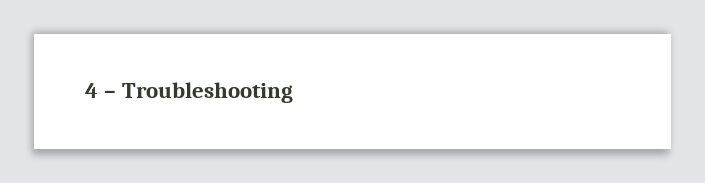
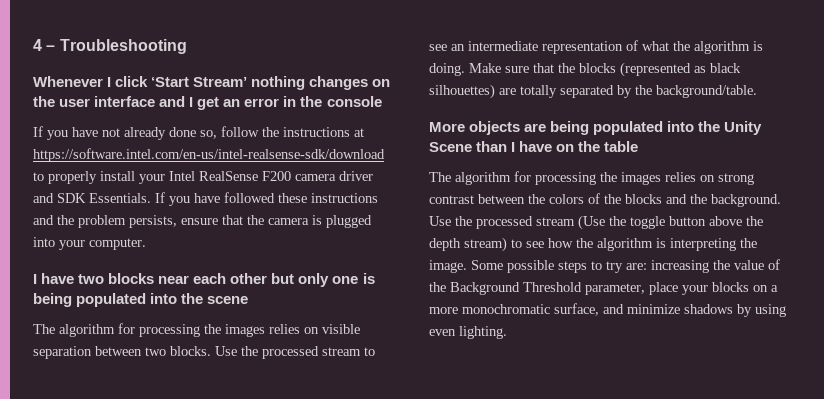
(294, 92) none -> [33,76,391,90] [33,96,382,110] [33,126,364,140] [33,148,385,162] [33,171,373,184] [33,192,378,206] [33,215,372,228] [33,237,146,250] [33,273,375,287] [33,293,249,307] [33,323,360,337] [33,346,375,359] [429,40,763,54] [429,62,741,77] [429,84,757,99] [429,121,763,135] [429,141,639,152] [429,171,754,185] [429,193,781,207] [429,215,763,230] [429,237,757,252] [429,259,780,273] [429,282,778,295] [429,303,786,317] [429,326,507,339] // Whenever I click ‘Start Stream’ nothing changes on the user interface and I get an error in the console // If you have not already done so, follow the instructions at https://software.intel.com/en-us/intel-realsense-sdk/download to properly install your Intel RealSense F200 camera driver and SDK Essentials. If you have followed these instructions and the problem persists, ensure that the camera is plugged into your computer. // I have two blocks near each other but only one is being populated into the scene // The algorithm for processing the images relies on visible separation between two blocks. Use the processed stream to see an intermediate representation of what the algorithm is doing. Make sure that the blocks (represented as black silhouettes) are totally separated by the background/table. // More objects are being populated into the Unity Scene than I have on the table // The algorithm for processing the images relies on strong contrast between the colors of the blocks and the background. Use the processed stream (Use the toggle button above the depth stream) to see how the algorithm is interpreting the image. Some possible steps to try are: increasing the value of the Background Threshold parameter, place your blocks on a more monochromatic surface, and minimize shadows by using even lighting.

